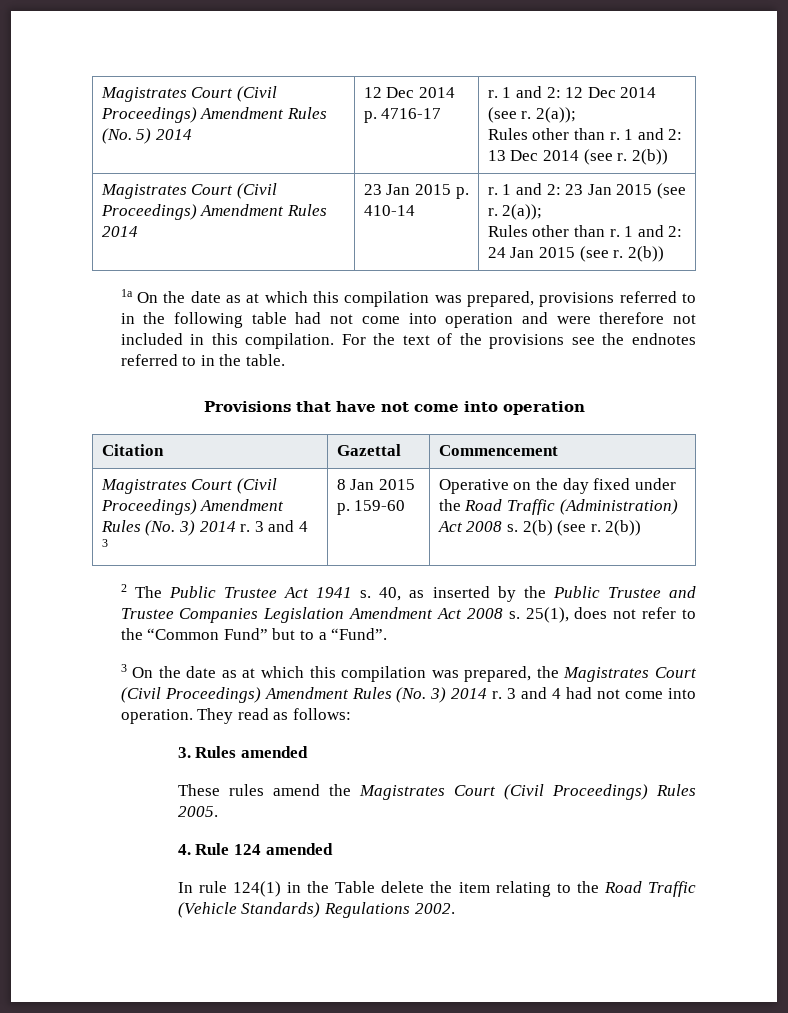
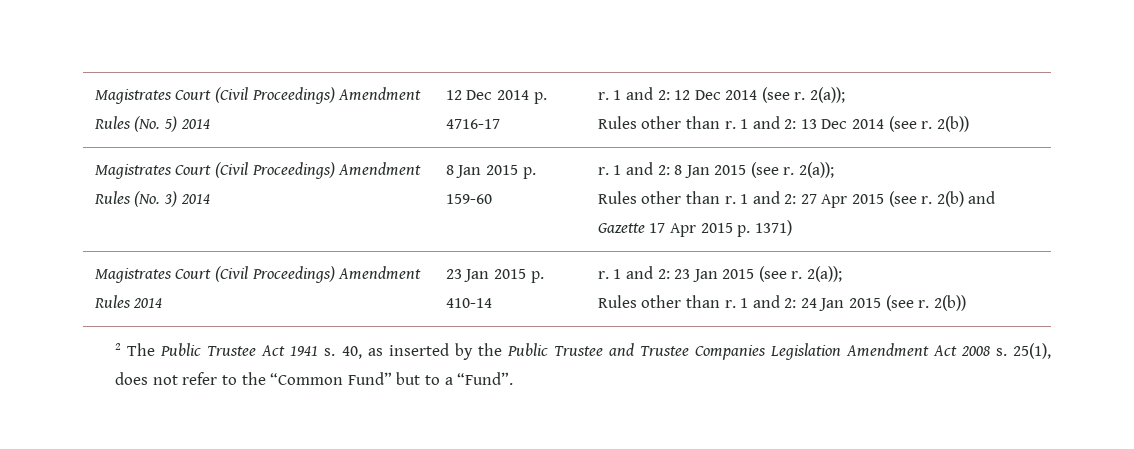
(668, 157) none -> [94,162,422,179] [93,191,210,207] [445,165,536,179] [445,194,492,204] [597,162,835,178] [597,191,996,208] [597,220,792,237] // Magistrates Court (Civil Proceedings) Amendment Rules (No. 3) 2014 | 8 Jan 2015 p. 159-60 | r. 1 and 2: 8 Jan 2015 (see r. 2(a)); // Rules other than r. 1 and 2: 27 Apr 2015 (see r. 2(b) and Gazette 17 Apr 2015 p. 1371)
[120,289,696,307] [120,312,696,328] [120,333,696,349] [120,354,285,366] [203,401,585,415] [101,444,164,456] [336,444,401,456] [438,445,558,456] [100,478,277,494] [100,499,285,515] [100,520,308,536] [101,539,108,547] [336,479,415,490] [336,500,406,515] [438,478,676,494] [438,499,678,515] [437,520,642,536] // 1a On the date as at which this compilation was prepared, provisions referred to in the following table had not come into operation and were therefore not included in this compilation. For the text of the provisions see the endnotes referred to in the table. // Provisions that have not come into operation // Citation | Gazettal | Commencement // Magistrates Court (Civil Proceedings) Amendment Rules (No. 3) 2014 r. 3 and 4 3 | 8 Jan 2015 p. 159-60 | Operative on the day fixed under the Road Traffic (Administration) Act 2008 s. 2(b) (see r. 2(b)) -> (966, 303) none
[120,664,697,682] [120,687,696,703] [120,708,351,724] [177,746,309,758] [177,784,696,800] [177,806,218,817] [177,843,333,855] [177,881,696,897] [177,902,455,918] // 3 On the date as at which this compilation was prepared, the Magistrates Court (Civil Proceedings) Amendment Rules (No. 3) 2014 r. 3 and 4 had not come into operation. They read as follows: // 3. Rules amended // These rules amend the Magistrates Court (Civil Proceedings) Rules 2005. // 4. Rule 124 amended // In rule 124(1) in the Table delete the item relating to the Road Traffic (Vehicle Standards) Regulations 2002. -> (514, 378) none

